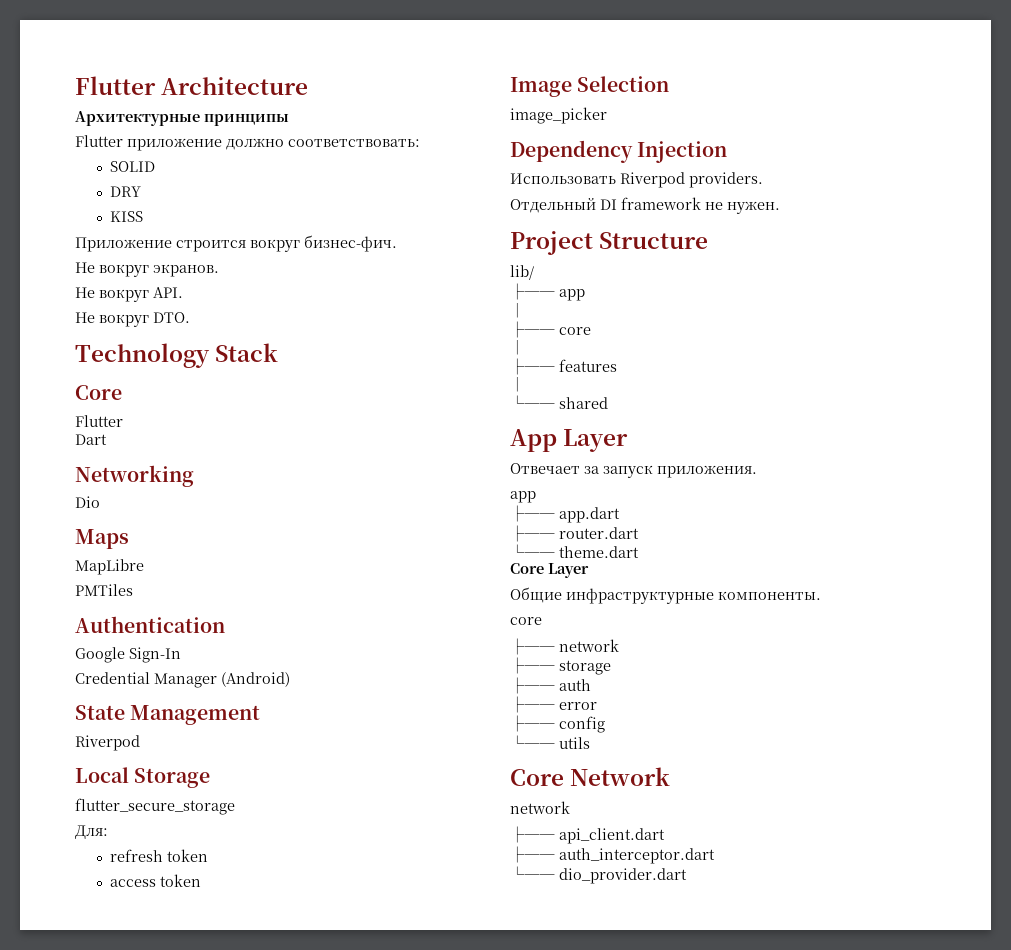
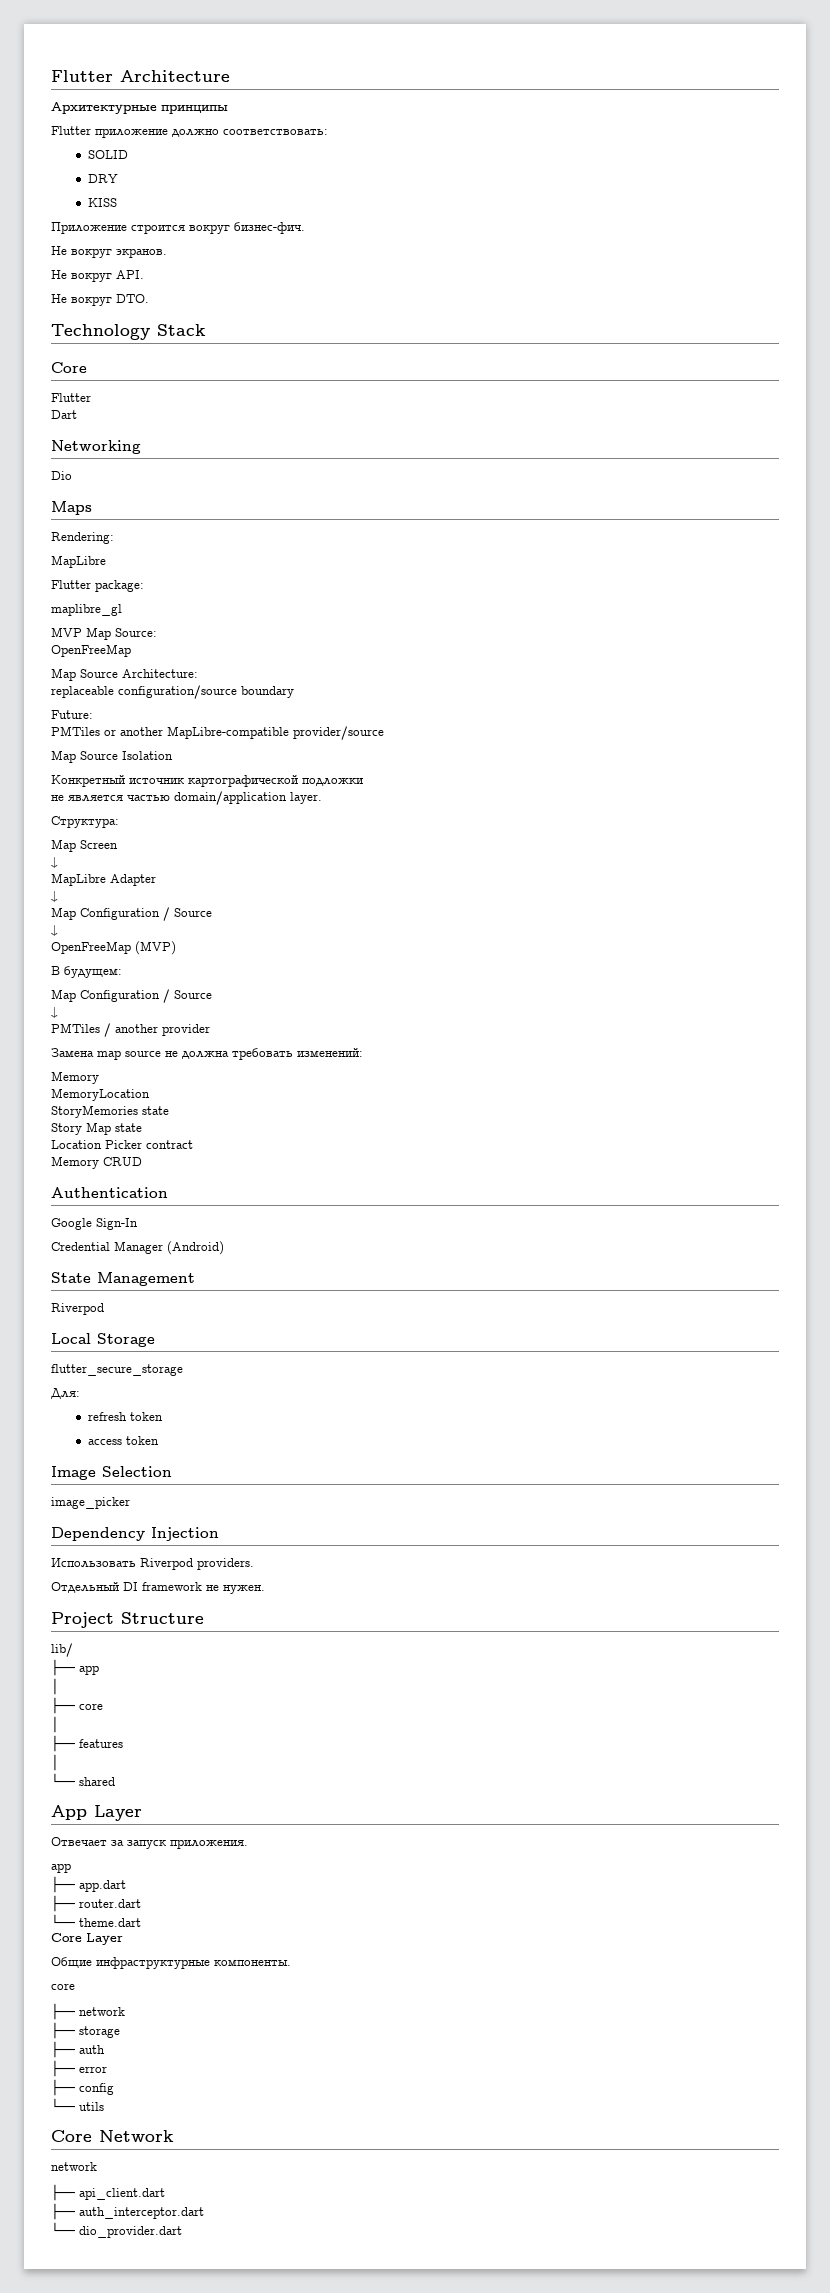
(129, 539) none -> [51,532,114,544] // Rendering:
[75,584,133,596] PMTiles -> [51,580,144,592] [51,604,122,616] [51,627,157,640] [51,644,131,657] [51,668,198,681] [51,685,294,699] [51,710,93,719] [51,726,384,740] [51,750,173,763] [51,775,363,787] [51,791,322,805] [51,816,119,828] [51,839,118,852] [51,857,58,868] [51,873,156,886] [51,891,58,902] [51,907,212,921] [51,925,58,936] [51,941,176,955] [51,966,122,978] [51,989,212,1003] [51,1007,58,1018] [51,1023,210,1037] [51,1048,363,1060] [51,1071,99,1084] [51,1088,150,1101] [51,1105,169,1118] [51,1122,142,1135] [51,1140,193,1149] [51,1156,142,1169] Flutter package: // maplibre_gl // MVP Map Source: // OpenFreeMap // Map Source Architecture: // replaceable configuration/source boundary // Future: // PMTiles or another MapLibre-compatible provider/source // Map Source Isolation // Конкретный источник картографической подложки // не является частью domain/application layer. // Структура: // Map Screen // ↓ // MapLibre Adapter // ↓ // Map Configuration / Source // ↓ // OpenFreeMap (MVP) // В будущем: // Map Configuration / Source // ↓ // PMTiles / another provider // Замена map source не должна требовать изменений: // Memory // MemoryLocation // StoryMemories state // Story Map state // Location Picker contract // Memory CRUD

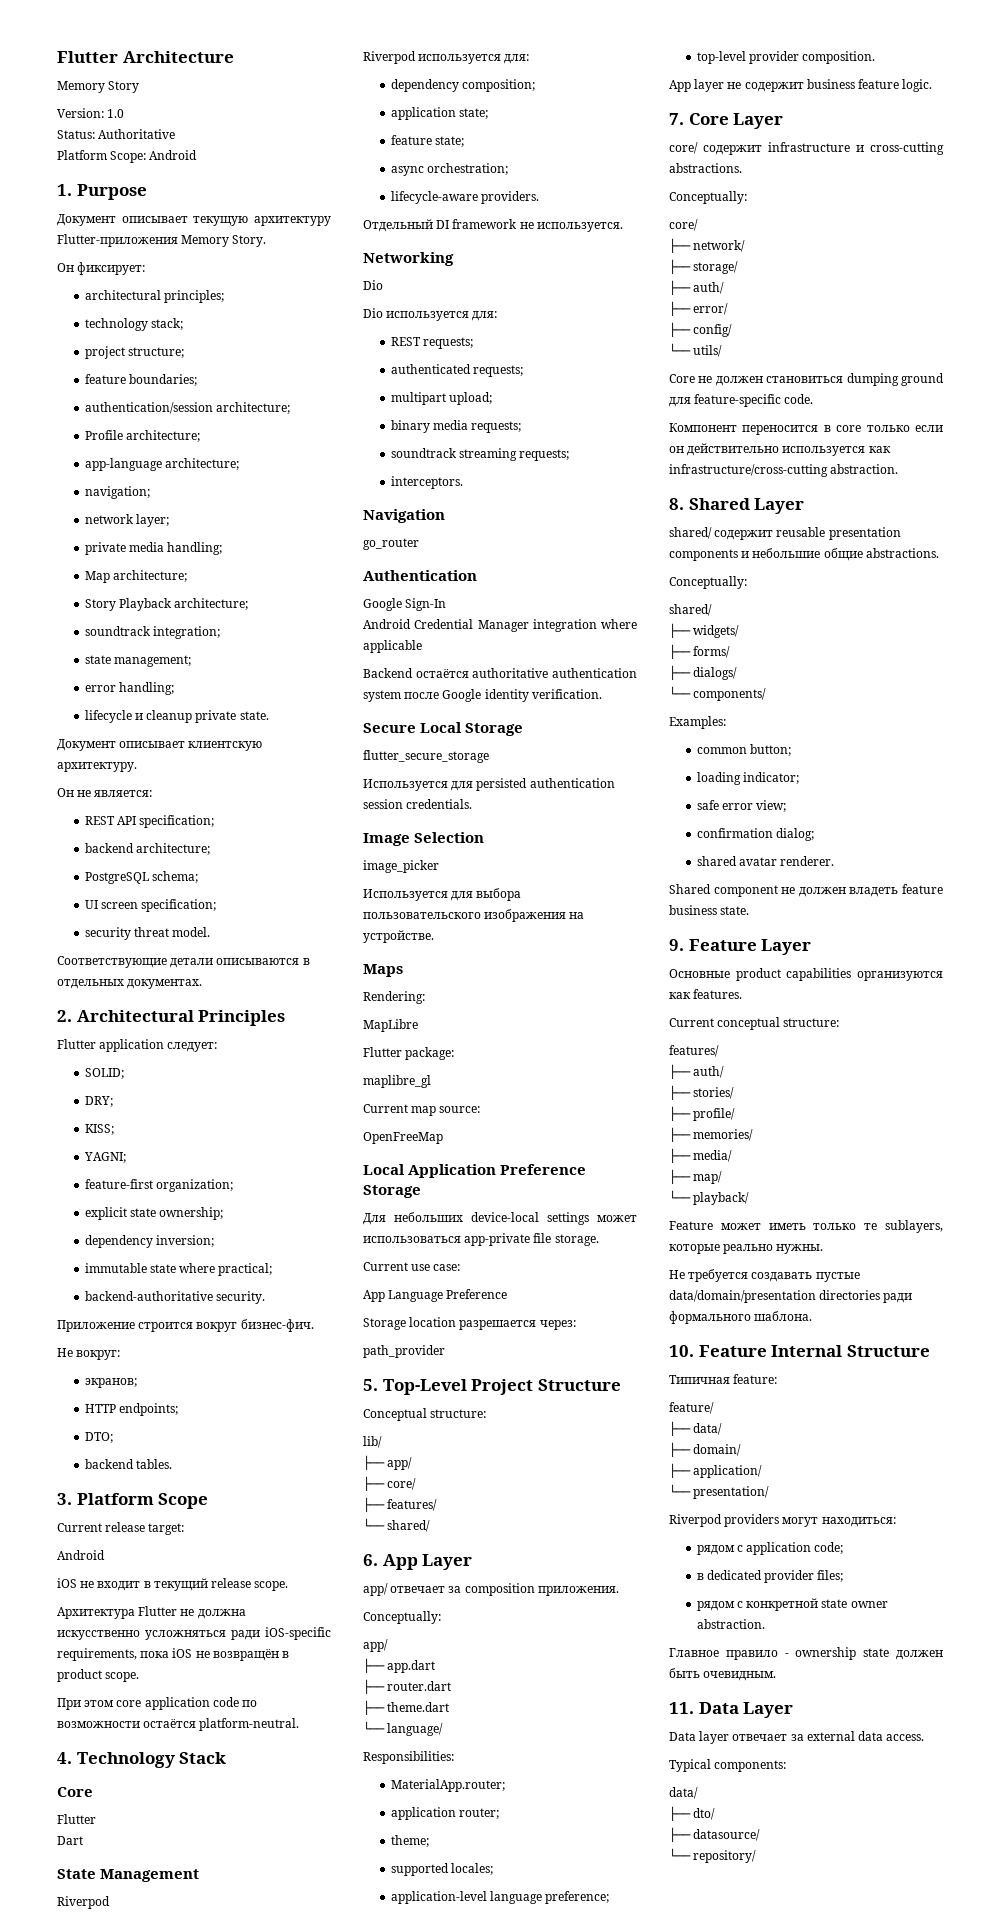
[51,102,228,114] [51,126,328,138] [88,150,129,159] [88,174,119,183] [88,198,118,207] Архитектурные принципы // Flutter приложение должно соответствовать: // SOLID // DRY // KISS -> [57,81,140,93] [57,108,125,118] [57,129,176,139] [57,150,198,163] [57,184,147,200] [57,214,332,226] [57,234,267,247] [57,262,146,275] [84,290,224,303] [84,318,183,331] [84,346,184,359] [84,374,197,386] [84,402,290,414] [84,430,200,442] [84,458,239,471] [84,486,150,499] [84,514,169,527] [84,542,223,555] [84,570,187,583] [84,598,249,611] [84,626,220,639] [84,655,191,667] [84,682,174,695] [84,710,269,723] [57,739,263,751] [57,762,137,772] [57,788,153,797] [84,815,215,828] [84,843,210,855] [84,871,198,884] [84,899,217,912] [84,927,211,940] [57,956,310,968] [57,979,203,989] [57,1010,286,1026] [57,1039,218,1052] [84,1068,124,1079] [84,1096,113,1107] [84,1124,114,1135] [83,1152,126,1163] [84,1179,233,1192] [84,1207,224,1220] [84,1235,214,1248] [84,1263,273,1276] [84,1291,265,1304] Memory Story // Version: 1.0 // Status: Authoritative // Platform Scope: Android // 1. Purpose // Документ описывает текущую архитектуру Flutter-приложения Memory Story. // Он фиксирует: // architectural principles; // technology stack; // project structure; // feature boundaries; // authentication/session architecture; // Profile architecture; // app-language architecture; // navigation; // network layer; // private media handling; // Map architecture; // Story Playback architecture; // soundtrack integration; // state management; // error handling; // lifecycle и cleanup private state. // Документ описывает клиентскую архитектуру. // Он не является: // REST API specification; // backend architecture; // PostgreSQL schema; // UI screen specification; // security threat model. // Соответствующие детали описываются в отдельных документах. // 2. Architectural Principles // Flutter application следует: // SOLID; // DRY; // KISS; // YAGNI; // feature-first organization; // explicit state ownership; // dependency inversion; // immutable state where practical; // backend-authoritative security.
[71,248,167,258] [51,270,144,282] [51,294,149,306] вокруг экранов. // Не вокруг API. // Не вокруг DTO. // -> [76,1350,121,1360] [84,1378,137,1388] [84,1403,178,1416] [84,1432,113,1443] [84,1459,172,1469] [57,1493,209,1509] [57,1522,185,1535] [57,1550,105,1560] [57,1578,289,1591] [57,1606,246,1619] [57,1627,331,1640] [57,1648,290,1661] [57,1669,140,1682] [57,1697,258,1710] [57,1718,300,1731] [57,1752,72,1764] вокруг: // экранов; // HTTP endpoints; // DTO; // backend tables. // 3. Platform Scope // Current release target: // Android // iOS не входит в текущий release scope. // Архитектура Flutter не должна искусственно усложняться ради iOS-specific requirements, пока iOS не возвращён в product scope. // При этом core application code по возможности остаётся platform-neutral. // 4.
[51,440,141,454] [51,471,72,480] Networking // Dio -> [57,1869,200,1882] [57,1896,110,1909] [363,51,530,64] [390,79,535,92] [390,107,488,120] [390,135,464,147] [390,163,508,176] [390,191,539,204] [363,219,623,232] [363,252,454,266] [363,280,383,290] [363,308,498,321] [390,337,473,349] [390,364,523,377] [390,392,492,405] [390,420,522,433] [390,448,570,461] [390,476,463,489] [363,509,445,523] [363,538,419,550] [363,570,477,581] [363,598,447,611] [363,619,637,632] [363,640,422,653] [363,668,637,678] [363,689,602,702] [363,722,524,736] [363,750,489,763] [363,778,615,791] [363,799,473,809] [363,832,485,846] [363,860,439,873] [363,888,522,901] [363,909,585,922] [363,930,434,943] State Management // Riverpod // Riverpod используется для: // dependency composition; // application state; // feature state; // async orchestration; // lifecycle-aware providers. // Отдельный DI framework не используется. // Networking // Dio // Dio используется для: // REST requests; // authenticated requests; // multipart upload; // binary media requests; // soundtrack streaming requests; // interceptors. // Navigation // go_router // Authentication // Google Sign-In // Android Credential Manager integration where applicable // Backend остаётся authoritative authentication system после Google identity verification. // Secure Local Storage // flutter_secure_storage // Используется для persisted authentication session credentials. // Image Selection // image_picker // Используется для выбора пользовательского изображения на устройстве.
[51,627,157,640] [51,644,131,657] [51,668,198,681] [51,685,294,699] [51,710,93,719] [51,726,384,740] [51,750,173,763] [51,775,363,787] [51,791,322,805] [51,816,119,828] [51,839,118,852] [51,857,58,868] [51,873,156,886] [51,891,58,902] [51,907,212,921] [51,925,58,936] [51,941,176,955] [51,966,122,978] [51,989,212,1003] [51,1007,58,1018] [51,1023,210,1037] [51,1048,363,1060] [51,1071,99,1084] [51,1088,150,1101] [51,1105,169,1118] [51,1122,142,1135] [51,1140,193,1149] [51,1156,142,1169] [51,1187,168,1198] [51,1218,138,1230] [51,1241,224,1255] [51,1272,195,1286] [51,1303,104,1315] [51,1333,155,1347] [51,1364,183,1376] [51,1388,80,1399] [88,1412,164,1421] [88,1436,160,1445] [51,1466,172,1480] [51,1497,130,1509] [51,1527,219,1541] [51,1558,254,1570] [51,1582,265,1594] MVP Map Source: // OpenFreeMap // Map Source Architecture: // replaceable configuration/source boundary // Future: // PMTiles or another MapLibre-compatible provider/source // Map Source Isolation // Конкретный источник картографической подложки // не является частью domain/application layer. // Структура: // Map Screen // ↓ // MapLibre Adapter // ↓ // Map Configuration / Source // ↓ // OpenFreeMap (MVP) // В будущем: // Map Configuration / Source // ↓ // PMTiles / another provider // Замена map source не должна требовать изменений: // Memory // MemoryLocation // StoryMemories state // Story Map state // Location Picker contract // Memory CRUD // Authentication // Google Sign-In // Credential Manager (Android) // State Management // Riverpod // Local Storage // flutter_secure_storage // Для: // refresh token // access token // Image Selection // image_picker // Dependency Injection // Использовать Riverpod providers. // Отдельный DI framework не нужен. // -> [363,1104,481,1116] [363,1132,443,1144] [363,1164,587,1178] [363,1185,421,1198] [363,1212,637,1225] [363,1233,599,1246] [363,1262,461,1271] [363,1289,508,1302] [363,1317,576,1330] [363,1345,445,1358] [363,1379,467,1395] Current map source: // OpenFreeMap // Local Application Preference Storage // Для небольших device-local settings может использоваться app-private file storage. // Current use case: // App Language Preference // Storage location разрешается через: // path_provider // 5. Top-Level
(204, 1618) none -> [363,1408,487,1421] // Conceptual structure:
[79,1665,99,1675] [51,1678,59,1695] [51,1697,103,1714] [51,1716,59,1733] [51,1735,123,1752] [51,1754,59,1771] [51,1773,115,1786] app // │ // ├── core // │ // ├── features // │ // └── shared // -> [387,1457,413,1470] [363,1476,417,1491] [363,1497,438,1512] [363,1518,431,1532] [363,1554,378,1566] app/ // ├── core/ // ├── features/ // └── shared/ // 6.
[51,1837,166,1849] Отвечает за запуск -> [363,1583,535,1596] app/ отвечает за composition
[51,1863,71,1873] app -> [363,1611,441,1624] [363,1639,388,1652] Conceptually: // app/
[51,1914,75,1927] └── -> [363,1700,385,1715] ├──
[51,1933,123,1945] [51,1957,291,1969] [51,1983,75,1990] [51,2003,125,2020] [51,2022,120,2039] [51,2041,105,2058] [51,2060,107,2077] [51,2079,114,2096] [51,2098,104,2111] [51,2130,174,2142] [51,2162,97,2171] [51,2184,165,2201] [51,2203,204,2220] [51,2222,182,2238] Core Layer // Общие инфраструктурные компоненты. // core // ├── network // ├── storage // ├── auth // ├── error // ├── config // └── utils // Core Network // network // ├── api_client.dart // ├── auth_interceptor.dart // └── dio_provider.dart -> [363,1721,444,1736] [363,1751,454,1764] [390,1779,505,1792] [390,1807,499,1820] [390,1835,429,1847] [390,1863,493,1876] [390,1891,610,1904] [696,51,876,64] [669,79,933,92] [669,113,784,129] [669,142,944,155] [669,163,742,173] [669,191,747,204] [669,219,698,231] [669,238,746,253] [669,259,739,274] [669,280,725,295] [669,301,729,316] [669,322,733,337] [669,343,723,357] [669,373,944,386] [669,394,814,407] [669,423,943,435] [669,443,891,456] [669,464,899,477] [669,498,805,514] [669,527,901,540] [669,548,939,561] [669,576,747,589] [669,604,712,616] [669,623,740,638] [669,644,731,659] [669,665,738,680] [669,686,767,701] [669,716,726,729] [696,744,791,756] [696,772,799,785] [696,800,787,812] [696,828,814,841] [696,856,835,866] [669,884,943,897] [669,905,750,915] [669,939,812,955] [669,968,943,981] [669,989,743,999] [669,1017,840,1030] [669,1045,719,1057] [669,1064,725,1079] [669,1085,735,1100] [669,1106,736,1121] [669,1127,754,1142] [669,1148,733,1163] [669,1169,723,1184] [669,1190,750,1205] [669,1220,943,1233] [669,1244,824,1254] [669,1269,860,1282] [669,1290,913,1303] [669,1311,813,1324] [669,1345,930,1357] [669,1374,778,1384] [669,1402,714,1414] [669,1421,723,1436] [669,1442,742,1457] [669,1463,763,1478] [669,1484,770,1499] [669,1514,896,1527] [696,1542,844,1555] [696,1570,844,1583] [696,1598,888,1611] [696,1619,765,1629] [669,1647,943,1660] [669,1668,777,1681] [669,1702,794,1718] [669,1731,925,1744] [669,1759,787,1772] [669,1787,698,1799] [669,1806,716,1821] [669,1827,761,1842] [669,1848,757,1863] └── language/ // Responsibilities: // MaterialApp.router; // application router; // theme; // supported locales; // application-level language preference; // top-level provider composition. // App layer не содержит business feature logic. // 7. Core Layer // core/ содержит infrastructure и cross-cutting abstractions. // Conceptually: // core/ // ├── network/ // ├── storage/ // ├── auth/ // ├── error/ // ├── config/ // └── utils/ // Core не должен становиться dumping ground для feature-specific code. // Компонент переносится в core только если он действительно используется как infrastructure/cross-cutting abstraction. // 8. Shared Layer // shared/ содержит reusable presentation components и небольшие общие abstractions. // Conceptually: // shared/ // ├── widgets/ // ├── forms/ // ├── dialogs/ // └── components/ // Examples: // common button; // loading indicator; // safe error view; // confirmation dialog; // shared avatar renderer. // Shared component не должен владеть feature business state. // 9. Feature Layer // Основные product capabilities организуются как features. // Current conceptual structure: // features/ // ├── auth/ // ├── stories/ // ├── profile/ // ├── memories/ // ├── media/ // ├── map/ // └── playback/ // Feature может иметь только те sublayers, которые реально нужны. // Не требуется создавать пустые data/domain/presentation directories ради формального шаблона. // 10. Feature Internal Structure // Типичная feature: // feature/ // ├── data/ // ├── domain/ // ├── application/ // └── presentation/ // Riverpod providers могут находиться: // рядом с application code; // в dedicated provider files; // рядом с конкретной state owner abstraction. // Главное правило - ownership state должен быть очевидным. // 11. Data Layer // Data layer отвечает за external data access. // Typical components: // data/ // ├── dto/ // ├── datasource/ // └── repository/

